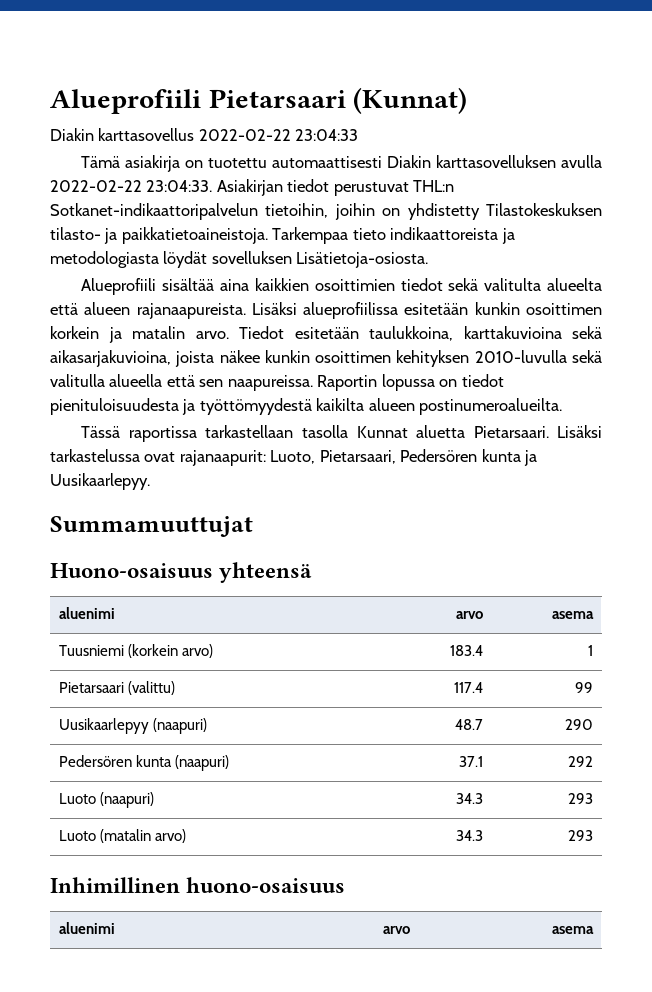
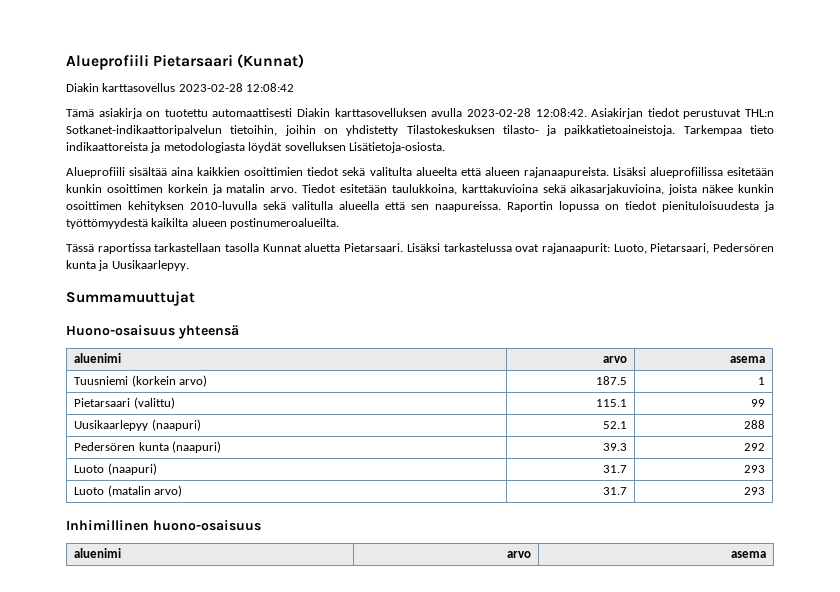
[198,129,359,141] 2022-02-22 23:04:33 -> [178,83,295,92] 2023-02-28 12:08:42
[50,180,213,192] 2022-02-22 23:04:33. -> [466,108,587,117] 2023-02-28 12:08:42.
[449,645,483,656] 183.4 -> [595,376,627,385] 187.5
[453,682,483,693] 117.4 -> [595,399,627,407] 115.1
[454,719,483,730] [564,719,593,730] 48.7 | 290 -> [602,421,627,429] [743,420,765,429] 52.1 | 288
[458,756,483,767] 37.1 -> [602,443,627,451] 39.3
[455,793,483,804] 34.3 -> [602,465,627,473] 31.7
[455,830,483,841] 34.3 -> [602,487,627,495] 31.7

